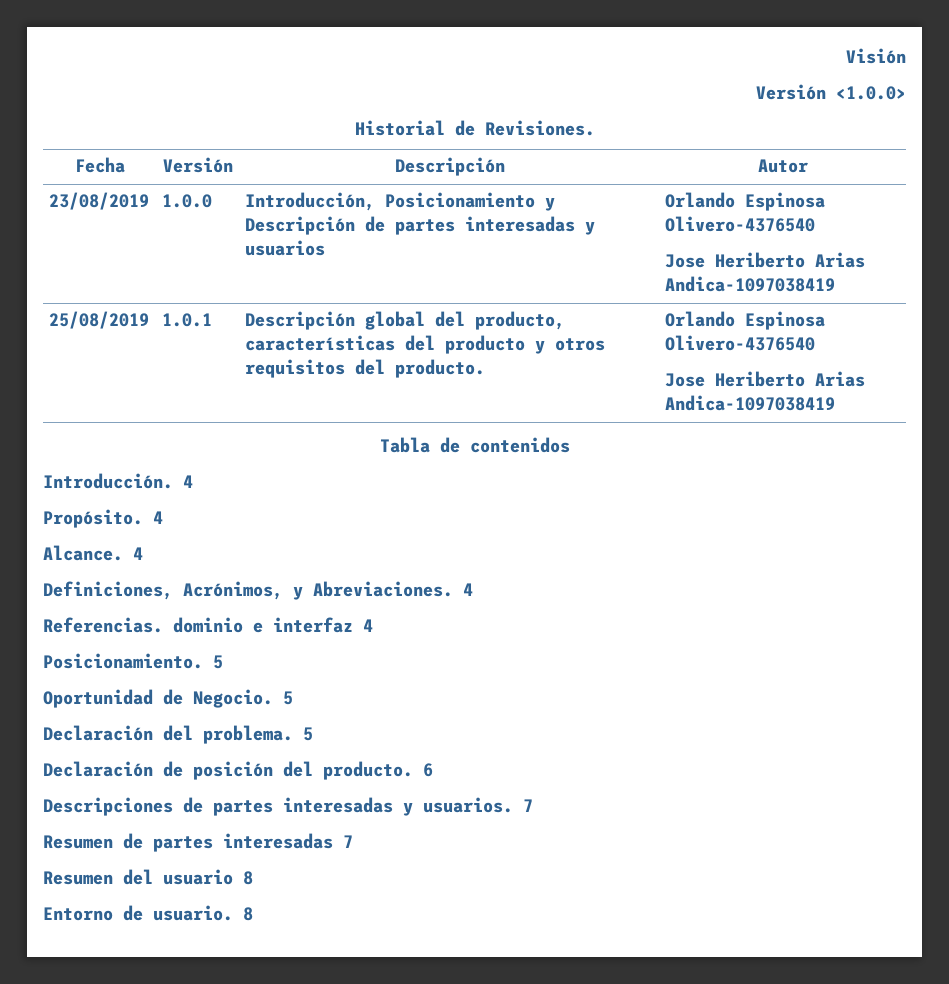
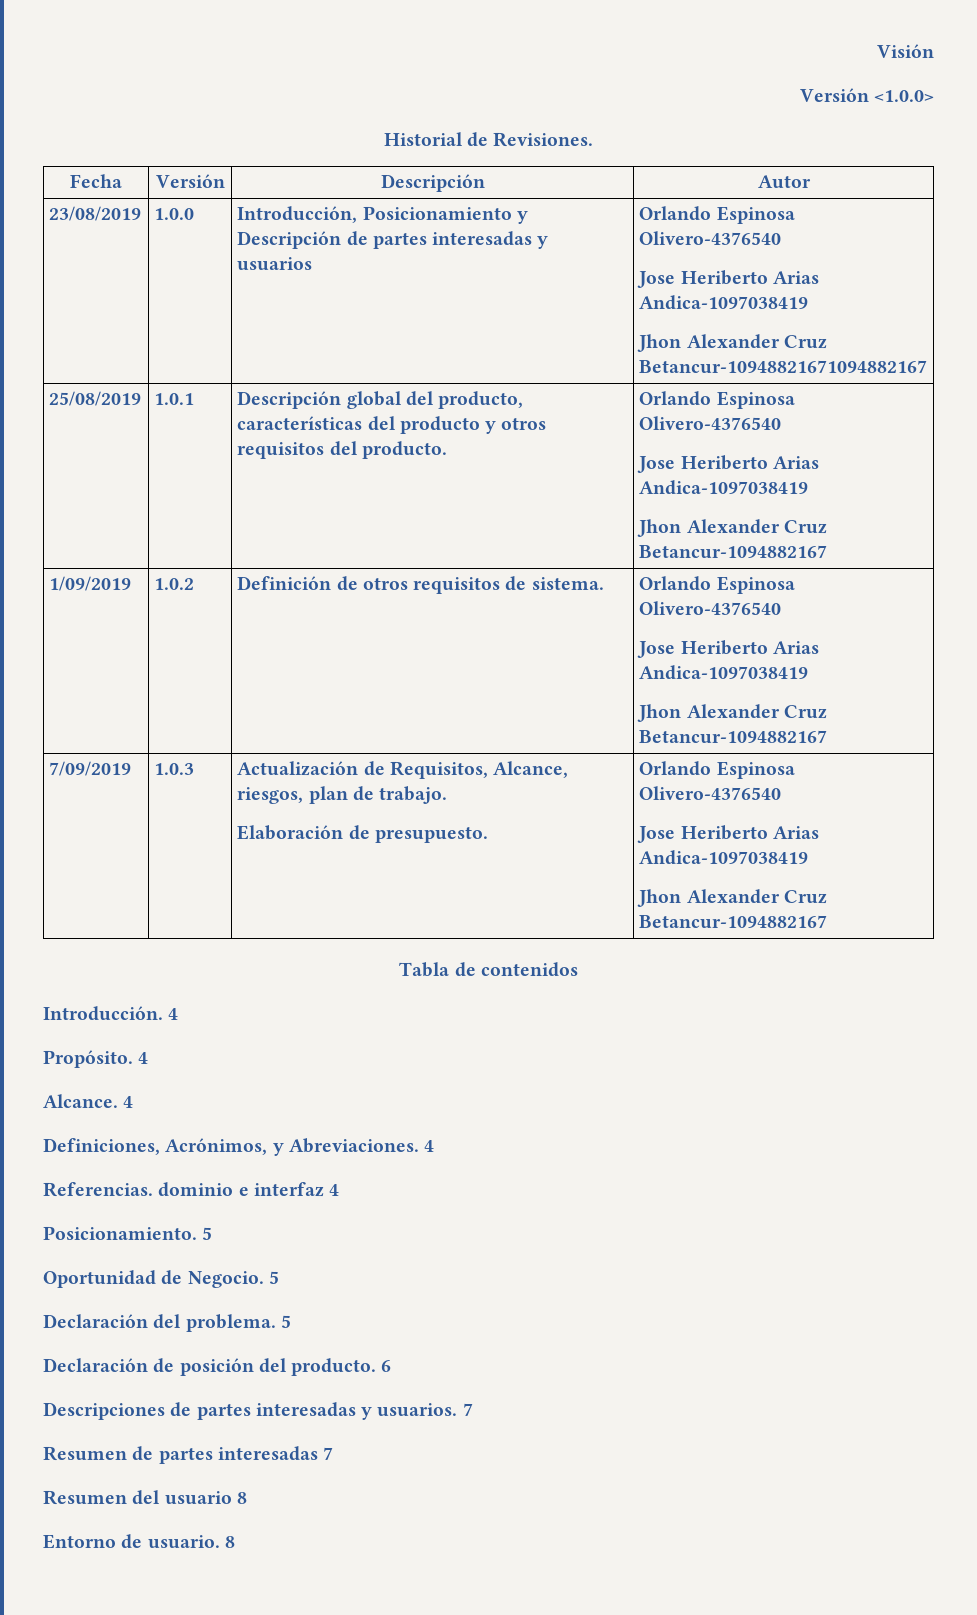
(836, 284) none -> [637,334,827,352] [639,360,928,374] // Jhon Alexander Cruz Betancur-10948821671094882167
(836, 403) none -> [637,519,827,537] [639,545,828,559] [49,576,132,591] [154,578,195,590] [237,576,604,594] [639,576,795,594] [639,601,782,615] [637,640,819,658] [639,665,809,680] [637,704,827,722] [639,730,828,744] [49,761,132,776] [154,763,195,775] [237,761,569,779] [237,786,448,804] [237,825,488,843] [639,761,795,779] [639,786,782,800] [637,825,819,843] [639,850,809,865] [637,889,827,907] [639,915,828,929] // Jhon Alexander Cruz Betancur-1094882167 // 1/09/2019 | 1.0.2 | Definición de otros requisitos de sistema. | Orlando Espinosa Olivero-4376540 // Jose Heriberto Arias Andica-1097038419 // Jhon Alexander Cruz Betancur-1094882167 // 7/09/2019 | 1.0.3 | Actualización de Requisitos, Alcance, riesgos, plan de trabajo. // Elaboración de presupuesto. | Orlando Espinosa Olivero-4376540 // Jose Heriberto Arias Andica-1097038419 // Jhon Alexander Cruz Betancur-1094882167

